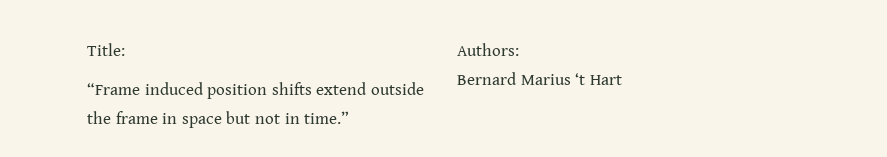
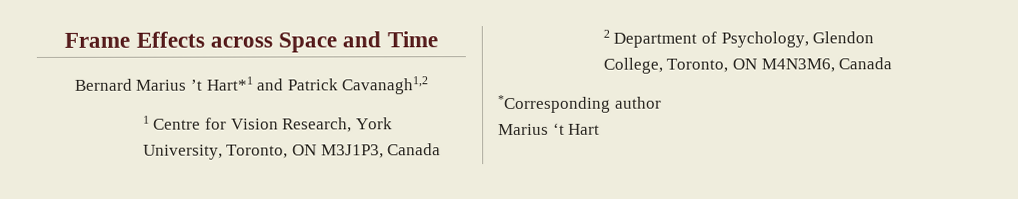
[87,43,125,56] [87,82,424,99] [87,111,350,128] [457,43,519,56] [457,72,516,85] Title: // “Frame induced position shifts extend outside the frame in space but not in time.” // Authors: // Bernard -> [64,31,438,53] [73,76,429,95] [142,115,393,133] [142,143,442,160] [602,29,875,48] [602,57,893,74] [497,94,662,114] Frame Effects across Space and Time // Bernard Marius ’t Hart*1 and Patrick Cavanagh1,2 // 1 Centre for Vision Research, York University, Toronto, ON M3J1P3, Canada // 2 Department of Psychology, Glendon College, Toronto, ON M4N3M6, Canada // *Corresponding author //

